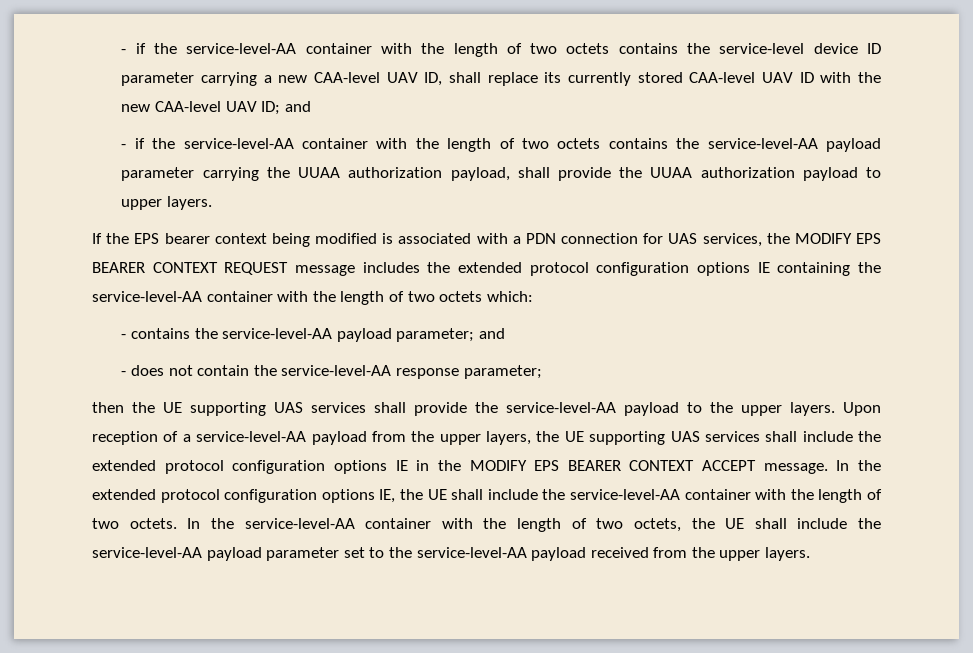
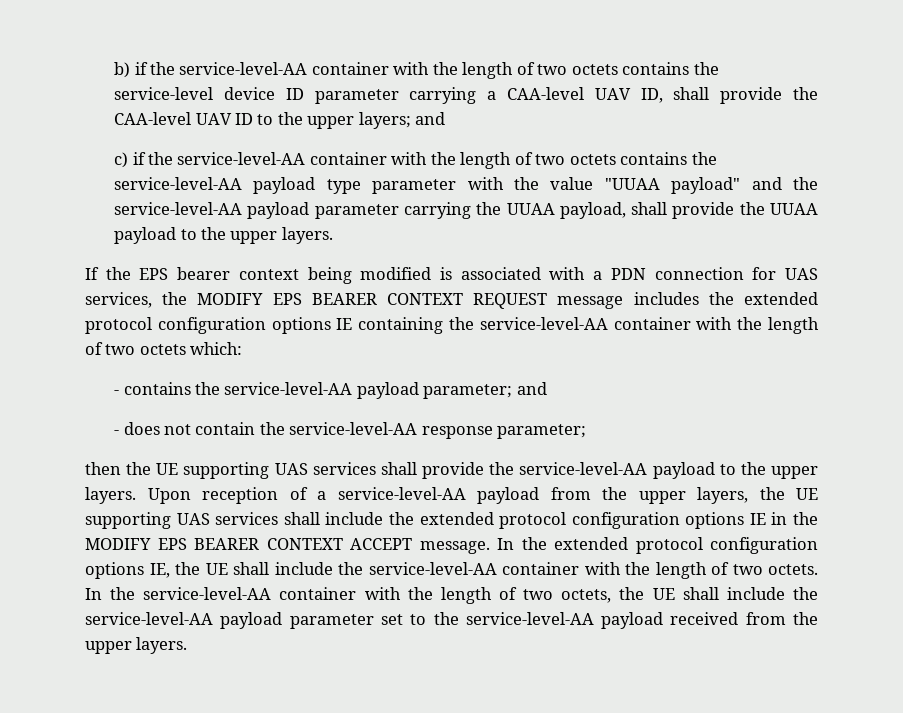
[121,49,127,54] - -> [114,62,131,78] b)
[278,75,308,83] new -> (497, 95) none
[487,72,881,86] [121,101,311,115] [121,144,127,149] replace its currently stored CAA-level UAV ID with the new CAA-level UAV ID; and // - -> [720,87,818,104] [114,112,446,129] [114,152,129,168] provide the CAA-level UAV ID to the upper layers; and // c)
(881, 145) none -> [326,177,819,194] [114,202,310,219] type parameter with the value "UUAA payload" and the service-level-AA payload
[348,167,443,178] authorization -> (555, 209) none
[700,167,881,181] authorization payload to -> [114,227,227,244] payload to the

